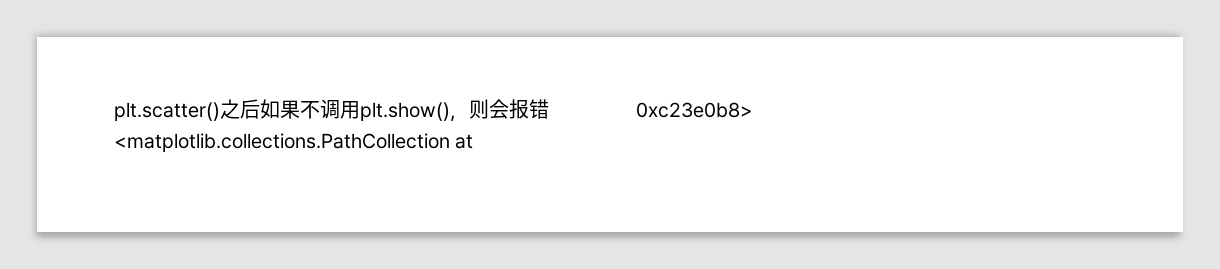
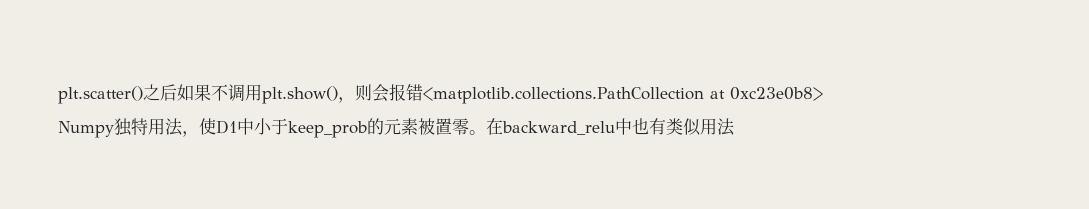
(753, 110) none -> [58,118,735,138] // Numpy独特用法，使D1中小于keep_prob的元素被置零。在backward_relu中也有类似用法

